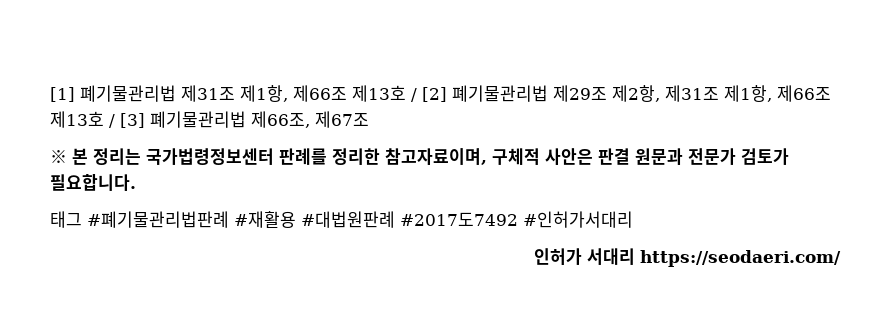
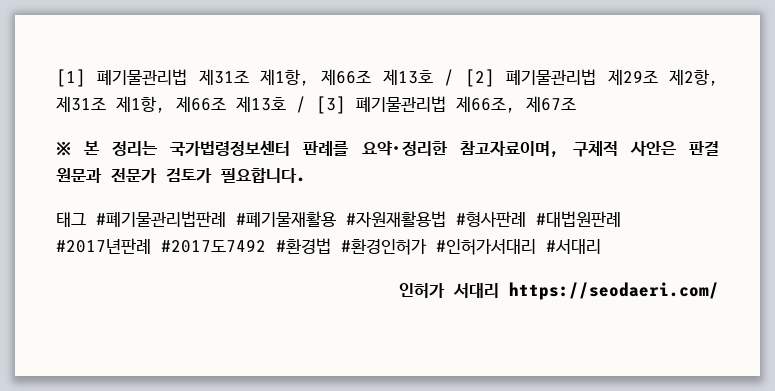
[332,148,380,165] 정리한 -> [361,141,448,156] 요약·정리한
[234,211,518,228] #재활용 #대법원판례 #2017도7492 -> [236,211,621,227] [56,238,427,255] #폐기물재활용 #자원재활용법 #형사판례 #대법원판례 #2017년판례 #2017도7492 #환경법 #환경인허가
(633, 219) none -> [546,239,601,254] #서대리

